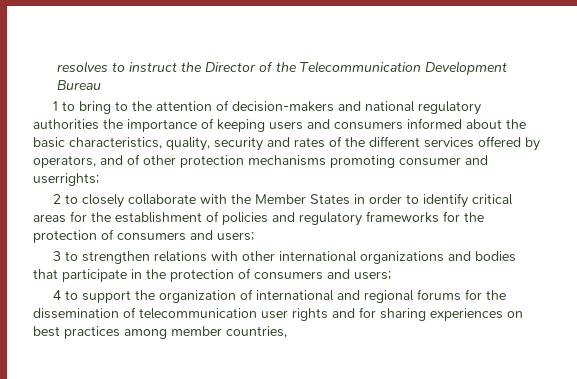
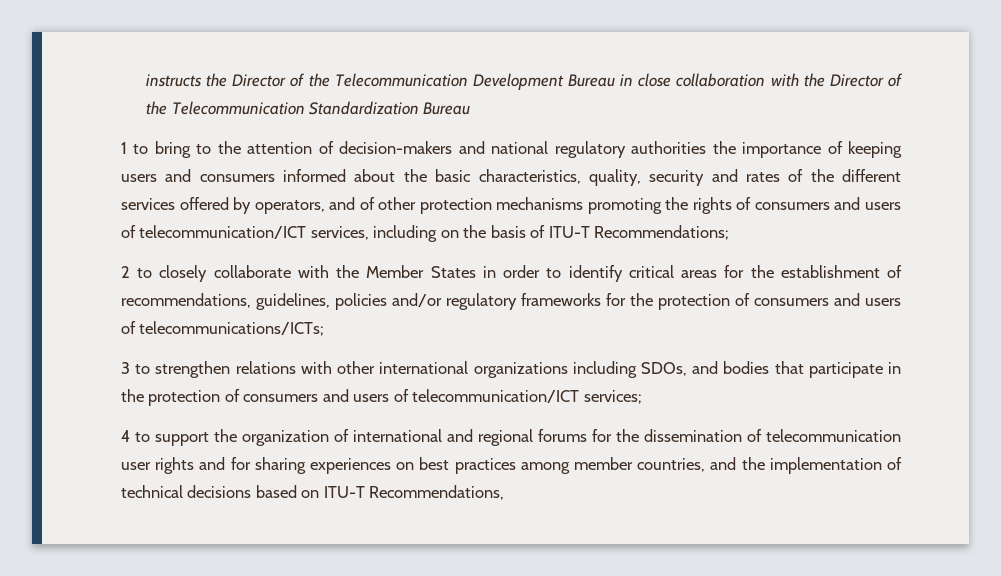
[56,61,177,73] resolves to instruct -> [146,74,203,87] instructs
(101, 85) none -> [620,73,902,87] [146,101,471,115] in close collaboration with the Director of the Telecommunication Standardization Bureau
[399,155,488,166] [33,173,99,186] consumer and userrights; -> [665,197,901,214] [121,225,730,242] the rights of consumers and users of telecommunication/ICT services, including on the basis of ITU-T Recommendations;
[222,212,295,225] policies and -> [121,293,442,310] recommendations, guidelines, policies and/or
[217,232,254,241] users; -> [865,298,901,306] [121,321,325,336] users of telecommunications/ICTs;
(445, 257) none -> [572,361,687,378] including SDOs,
[354,271,391,280] users; -> [353,389,642,404] users of telecommunication/ICT services;
(287, 332) none -> [710,457,903,474] [121,485,505,500] and the implementation of technical decisions based on ITU-T Recommendations,

